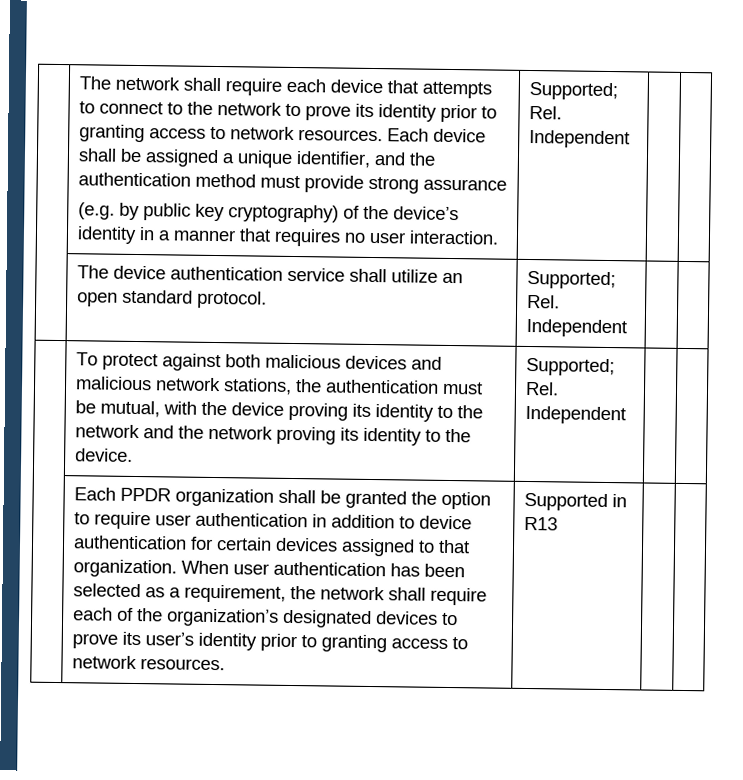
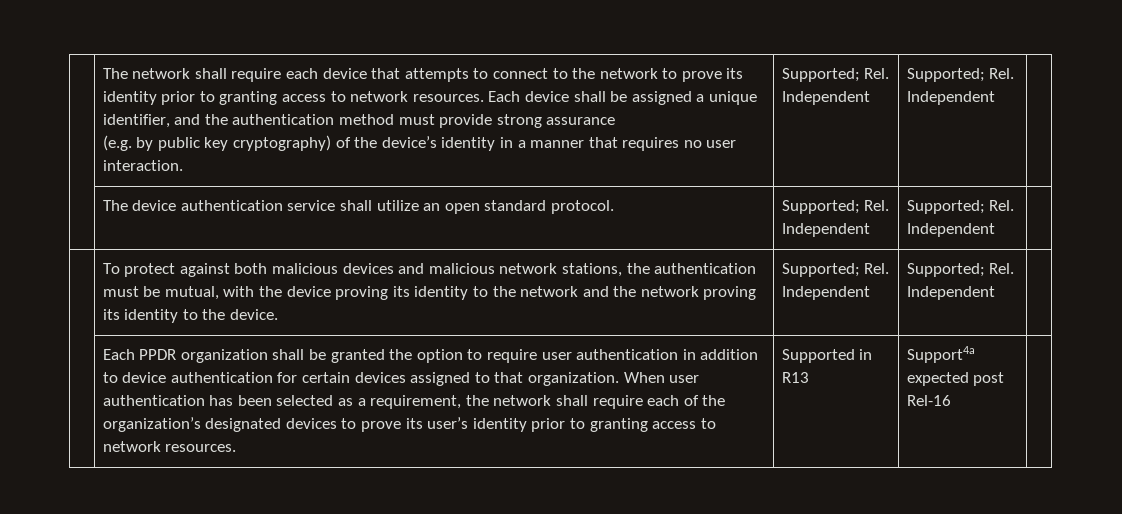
(630, 139) none -> [906,68,1015,82] [906,91,995,105] Supported; Rel. Independent
(627, 328) none -> [906,200,1015,214] [906,223,995,237] Supported; Rel. Independent
(626, 415) none -> [906,263,1015,277] [906,286,995,300] Supported; Rel. Independent
(558, 523) none -> [906,346,975,363] [906,372,1005,386] [906,395,951,406] Support4a expected post Rel-16

